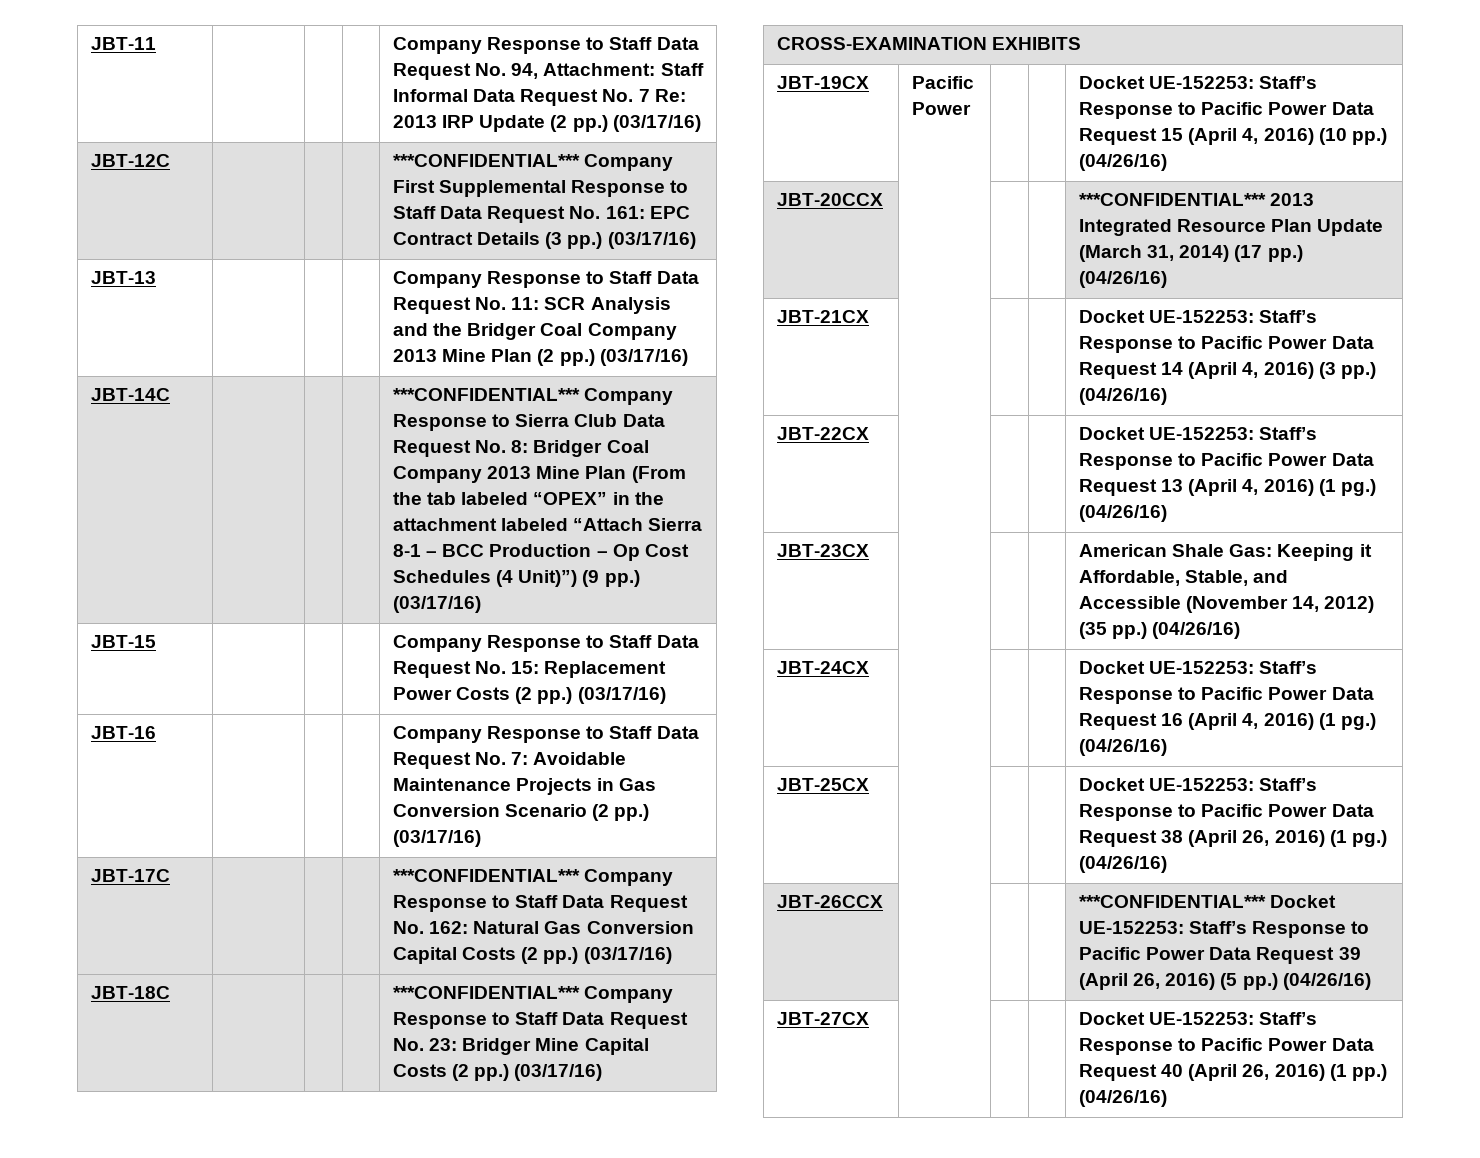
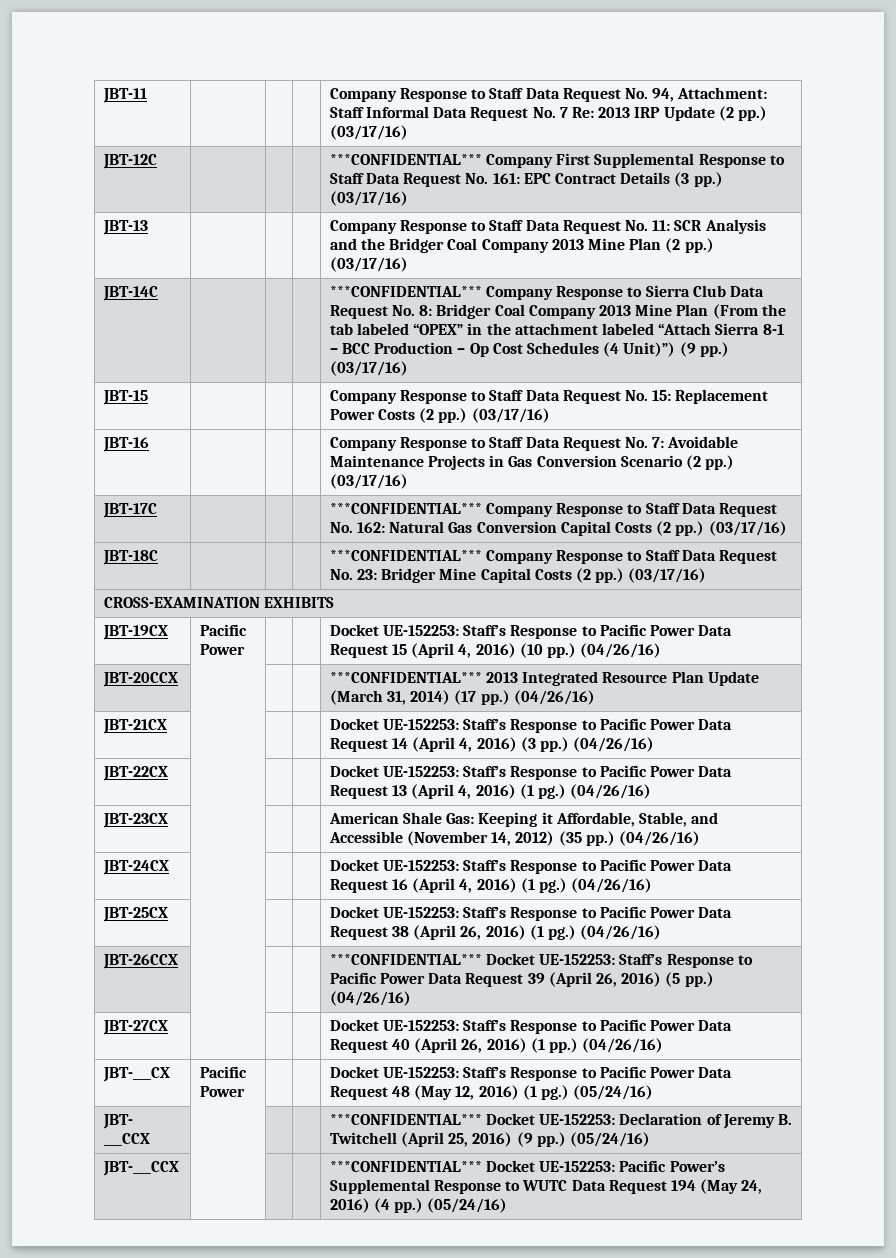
(1168, 1098) none -> [102,1067,170,1082] [199,1066,247,1078] [199,1086,245,1097] [329,1066,733,1081] [329,1085,654,1100] [102,1114,133,1129] [103,1133,150,1146] [329,1113,792,1129] [329,1132,650,1147] [102,1161,179,1176] [329,1160,725,1172] [329,1179,763,1194] [329,1198,508,1213] // JBT-___CX | Pacific Power | | | Docket UE-152253: Staff’s Response to Pacific Power Data Request 48 (May 12, 2016) (1 pg.) (05/24/16) // JBT- ___CCX | | | | ***CONFIDENTIAL*** Docket UE-152253: Declaration of Jeremy B. Twitchell (April 25, 2016) (9 pp.) (05/24/16) // JBT-___CCX | | | | ***CONFIDENTIAL*** Docket UE-152253: Pacific Power’s Supplemental Response to WUTC Data Request 194 (May 24, 2016) (4 pp.) (05/24/16)

